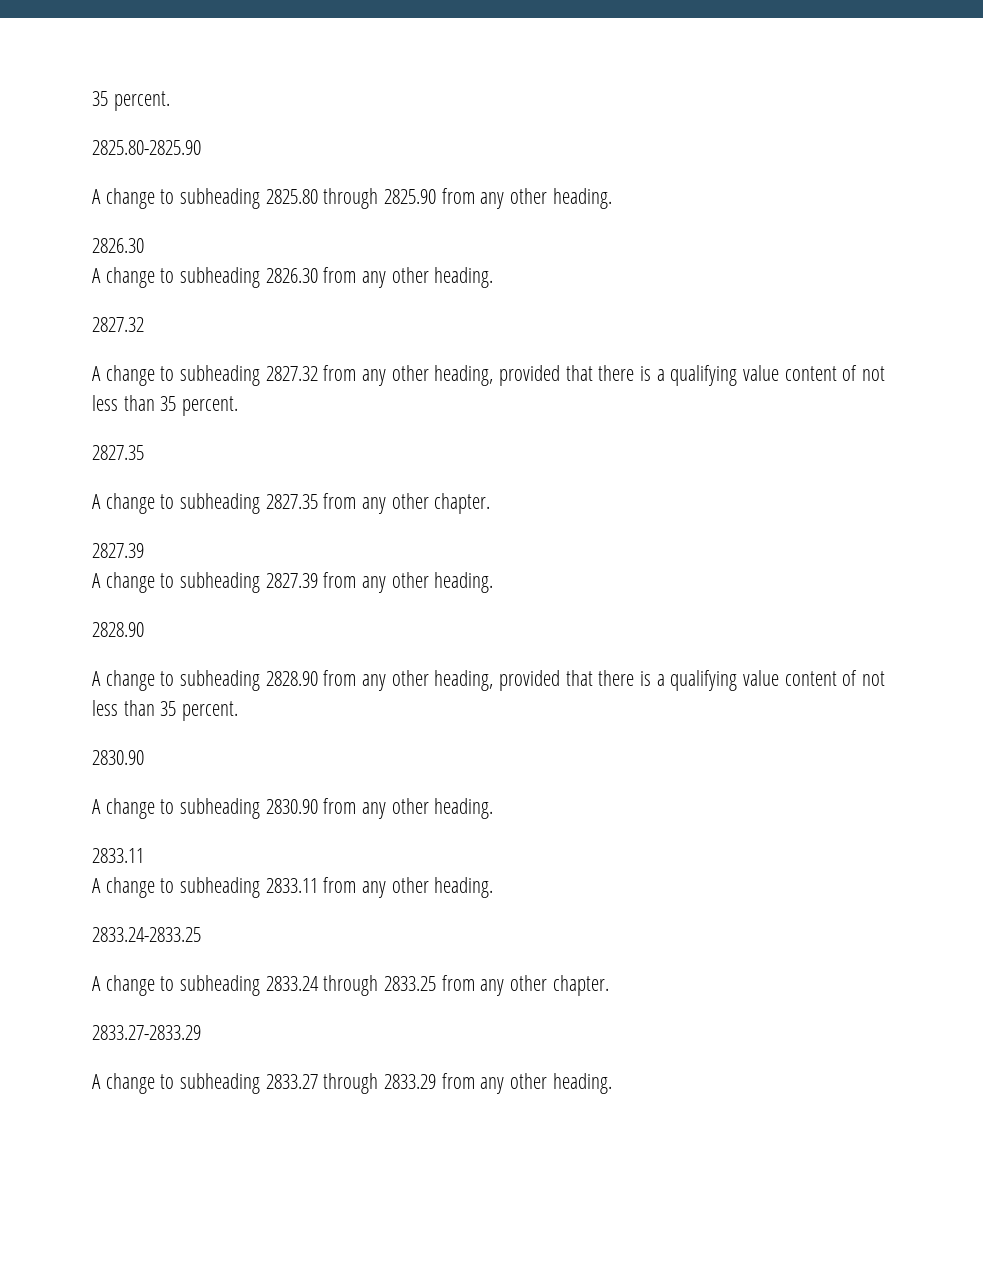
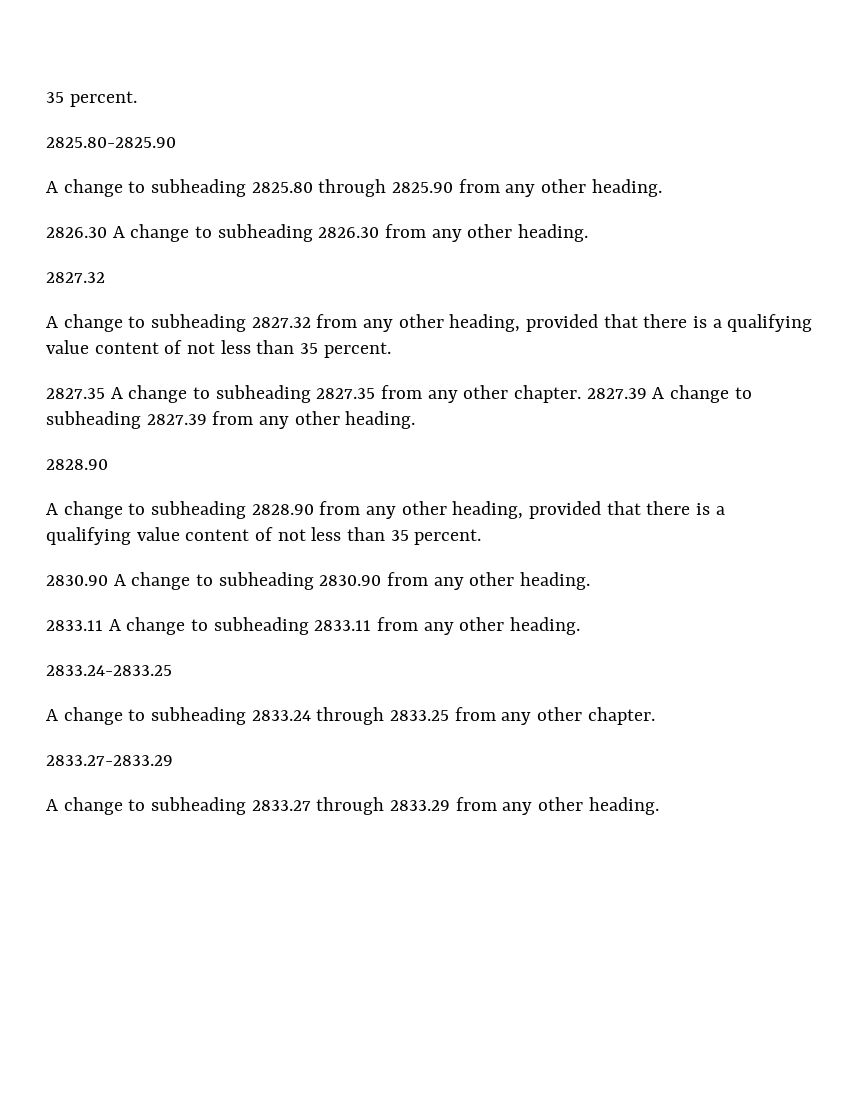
(144, 245) // -> (107, 232) none
(144, 452) // -> (105, 393) none
[92,543,144,558] // 2827.39 // -> [586,388,647,399] 2827.39
(144, 757) // -> (108, 580) none
(144, 855) // -> (103, 625) none

